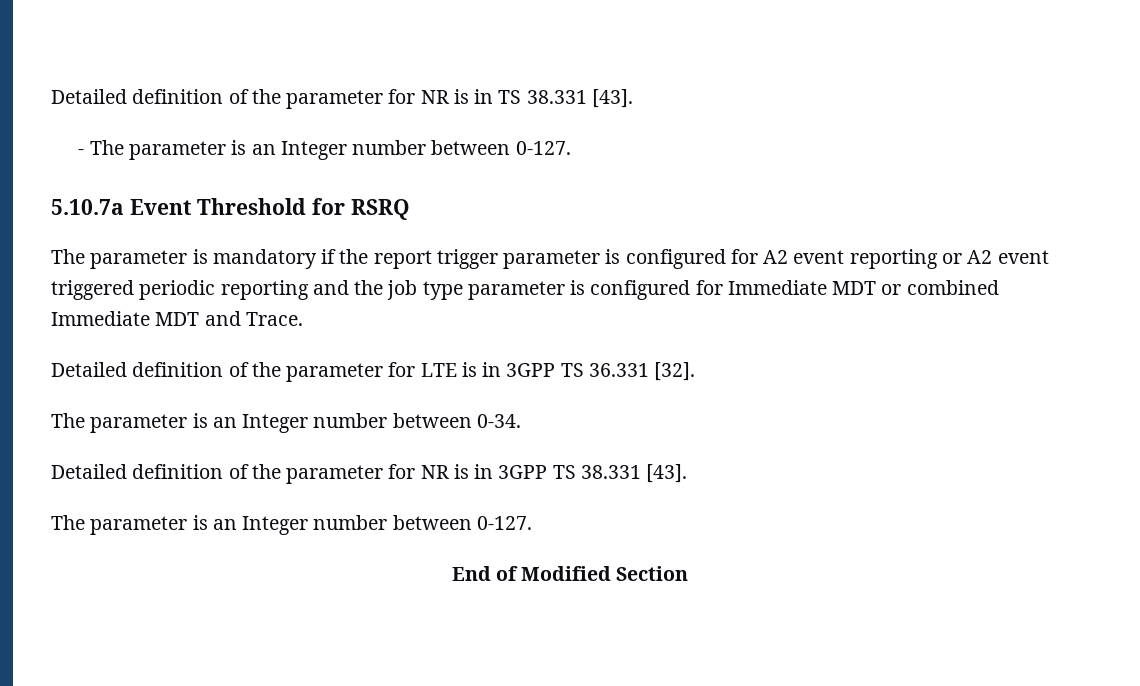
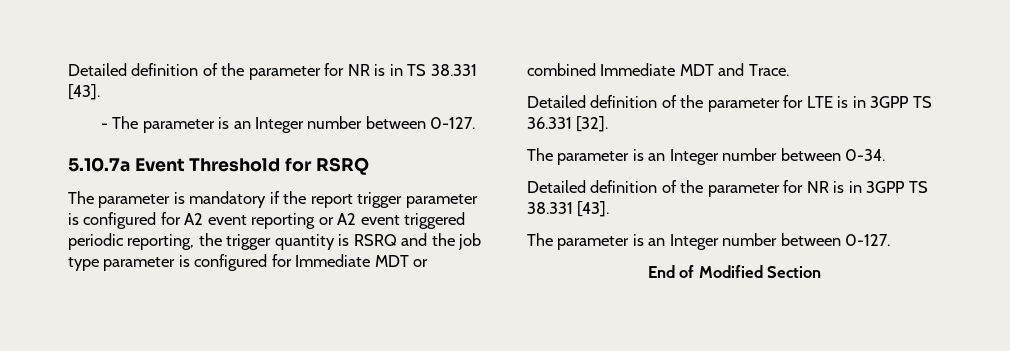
[220,280,309,300] reporting -> [127,233,397,250] reporting, the trigger quantity is RSRQ

